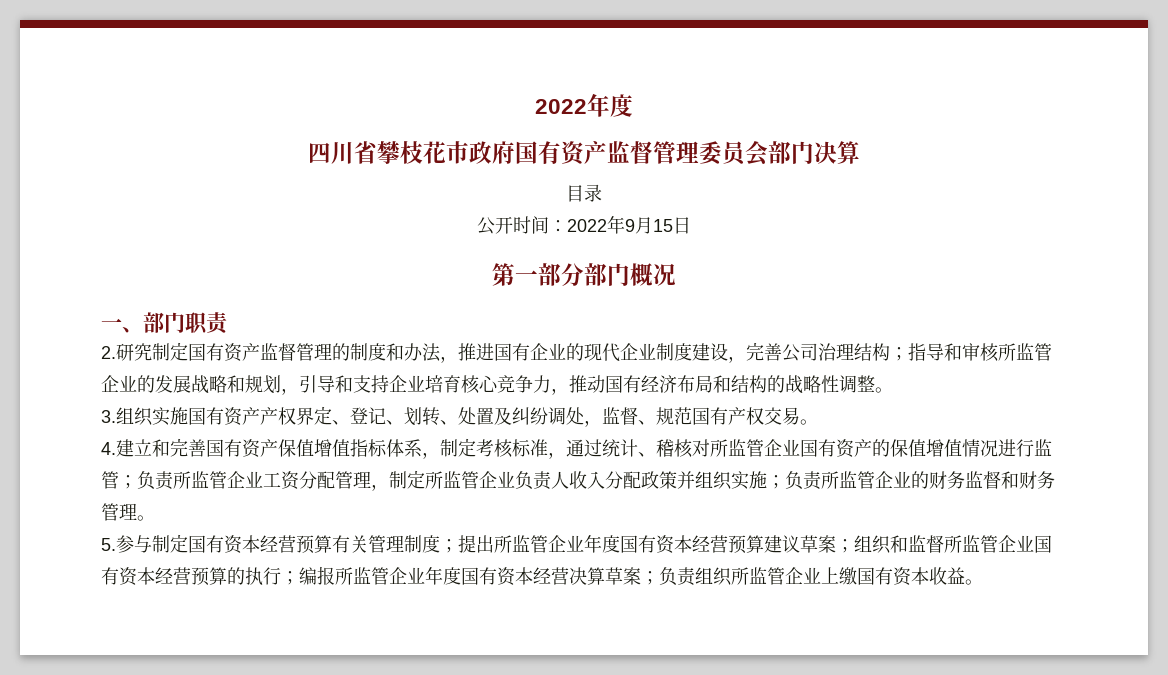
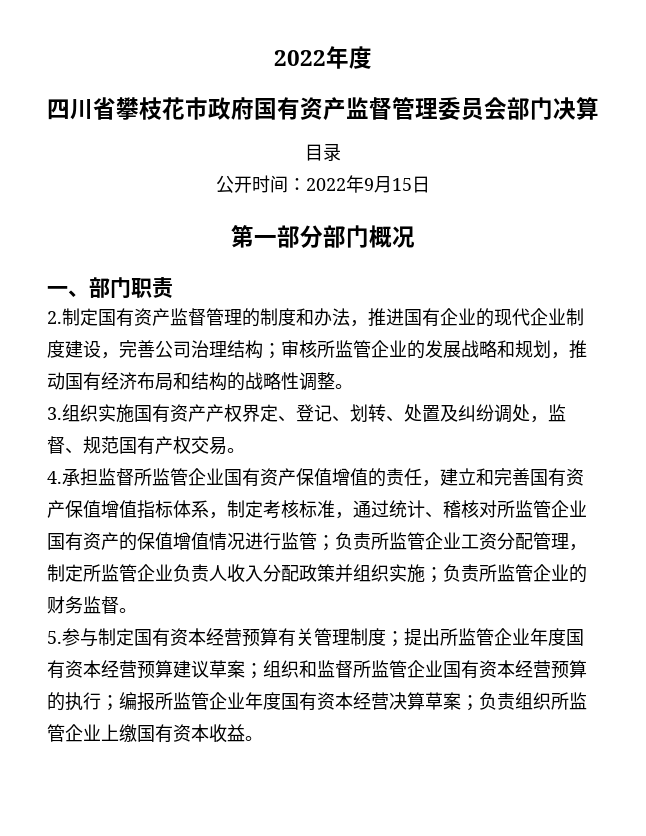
[116,343,152,361] 研究 -> (62, 317) none
[908,343,962,361] 指导和 -> (281, 351) none
[299,375,569,395] 引导和支持企业培育核心竞争力， -> (569, 355) none
(116, 448) none -> [62,468,440,487] 承担监督所监管企业国有资产保值增值的责任，
[1001,471,1055,489] [101,503,137,521] 和财务管理 -> (119, 605) none

